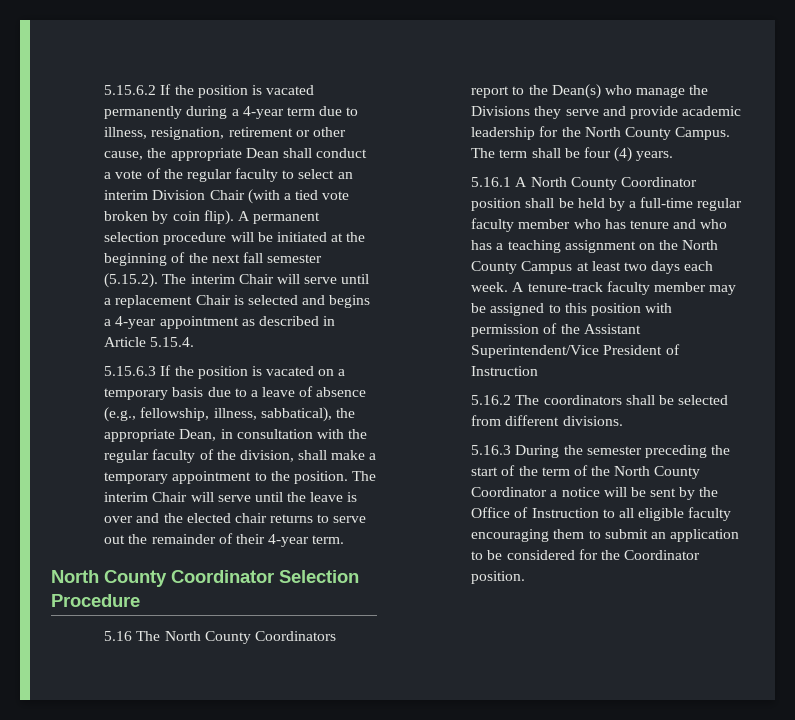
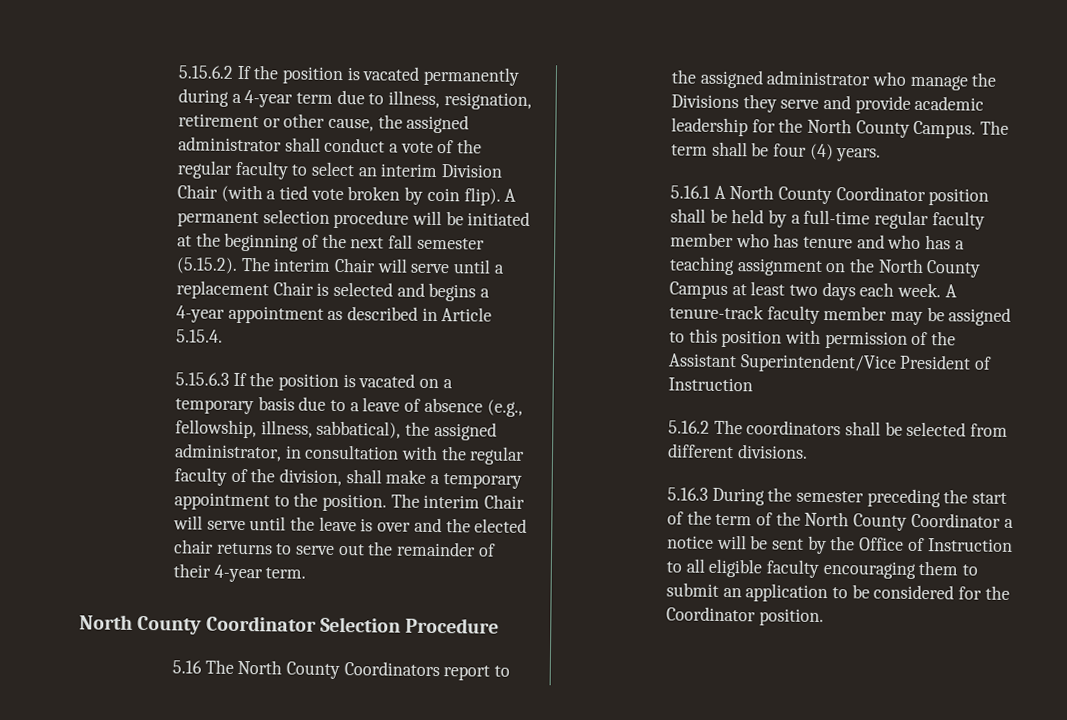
[170,148,279,161] appropriate Dean -> [406,114,470,134] [177,136,282,152] assigned administrator
[104,429,217,442] appropriate Dean, -> [433,421,497,441] [173,443,282,462] assigned administrator,
[551,84,601,99] Dean(s) -> [699,69,871,89] assigned administrator

